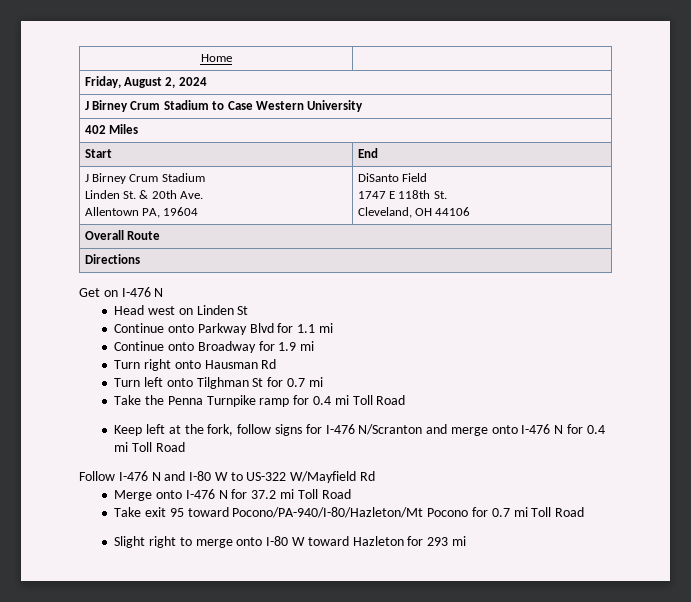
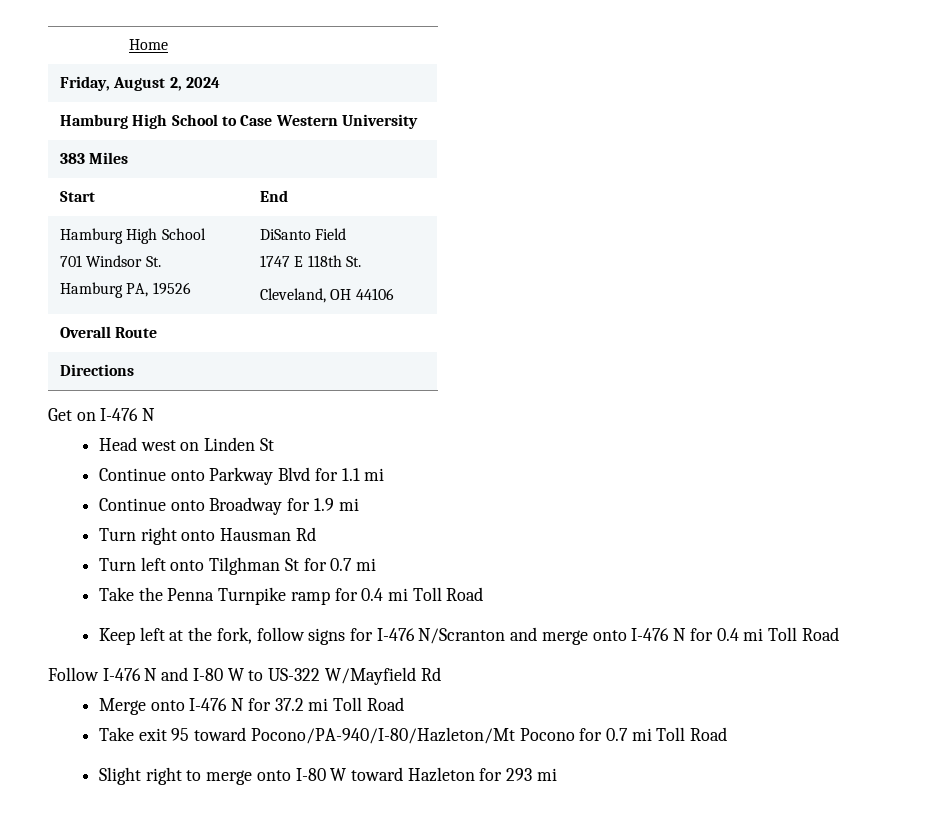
[84,100,209,112] J Birney Crum Stadium -> [60,114,218,129] Hamburg High School
[84,125,106,134] 402 -> [60,153,86,164] 383
[84,173,205,184] [84,190,204,199] [84,207,199,218] J Birney Crum Stadium // Linden St. & 20th Ave. // Allentown PA, 19604 -> [60,228,206,244] [60,255,161,267] [60,282,191,298] Hamburg High School // 701 Windsor St. // Hamburg PA, 19526

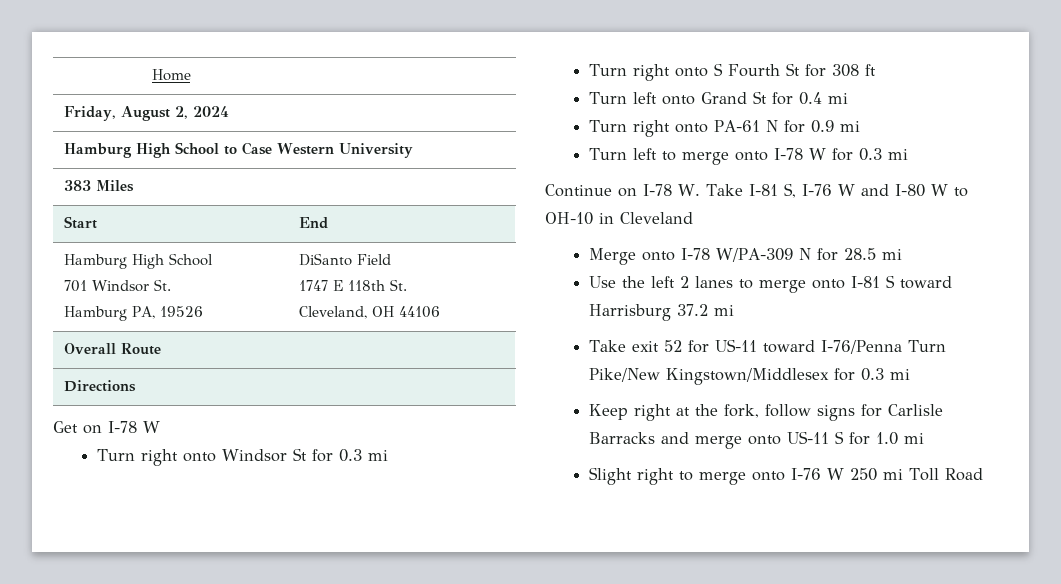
[100,408,156,421] [98,437,274,451] [98,467,385,485] [98,497,359,515] [98,527,316,545] I-476 N // Head west on Linden St // Continue onto Parkway Blvd for 1.1 mi // Continue onto Broadway for 1.9 mi // Turn right onto Hausman Rd -> [108,421,160,433] [96,448,388,466] [588,63,876,81] I-78 W // Turn right onto Windsor St for 0.3 mi // Turn right onto S Fourth St for 308 ft
[209,557,377,575] [98,587,484,605] Tilghman St for 0.7 mi // Take the Penna Turnpike ramp for 0.4 mi Toll Road -> [700,91,848,105] [588,120,860,137] [588,148,908,165] [545,183,968,198] [545,212,693,225] [588,248,902,265] [588,275,952,293] [588,304,734,321] [588,339,946,354] [588,368,910,385] Grand St for 0.4 mi // Turn right onto PA-61 N for 0.9 mi // Turn left to merge onto I-78 W for 0.3 mi // Continue on I-78 W. Take I-81 S, I-76 W and I-80 W to OH-10 in Cleveland // Merge onto I-78 W/PA-309 N for 28.5 mi // Use the left 2 lanes to merge onto I-81 S toward Harrisburg 37.2 mi // Take exit 52 for US-11 toward I-76/Penna Turn Pike/New Kingstown/Middlesex for 0.3 mi
[139,627,165,641] left -> [633,404,671,421] right
[376,628,506,644] I-476 N/Scranton -> [887,404,943,416] [588,432,655,444] Carlisle Barracks
[631,627,839,641] [48,667,441,685] [98,697,404,715] [98,727,728,744] I-476 N for 0.4 mi Toll Road // Follow I-476 N and I-80 W to US-322 W/Mayfield Rd // Merge onto I-476 N for 37.2 mi Toll Road // Take exit 95 toward Pocono/PA-940/I-80/Hazleton/Mt Pocono for 0.7 mi Toll Road -> [786,431,924,445] US-11 S for 1.0 mi
[295,767,557,782] I-80 W toward Hazleton for 293 mi -> [790,468,983,481] I-76 W 250 mi Toll Road

